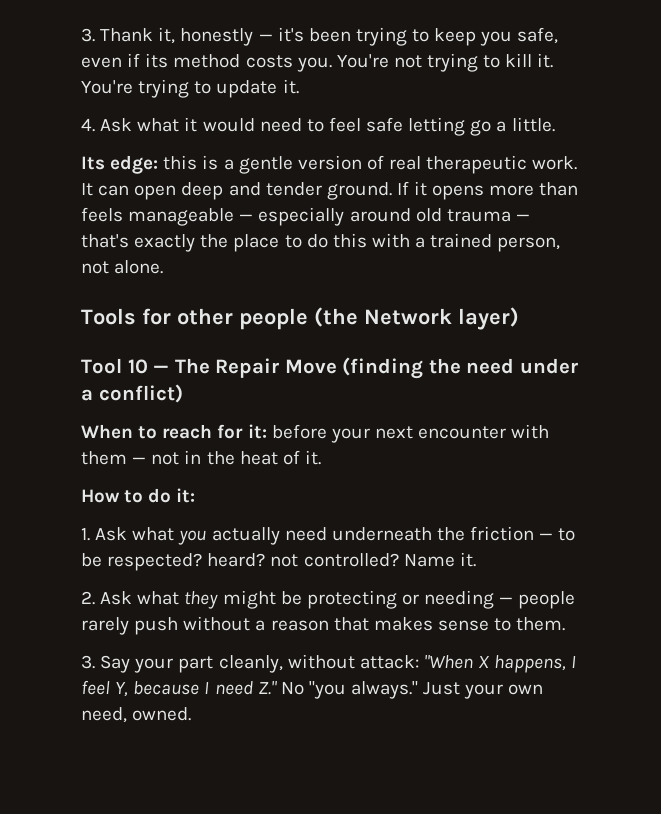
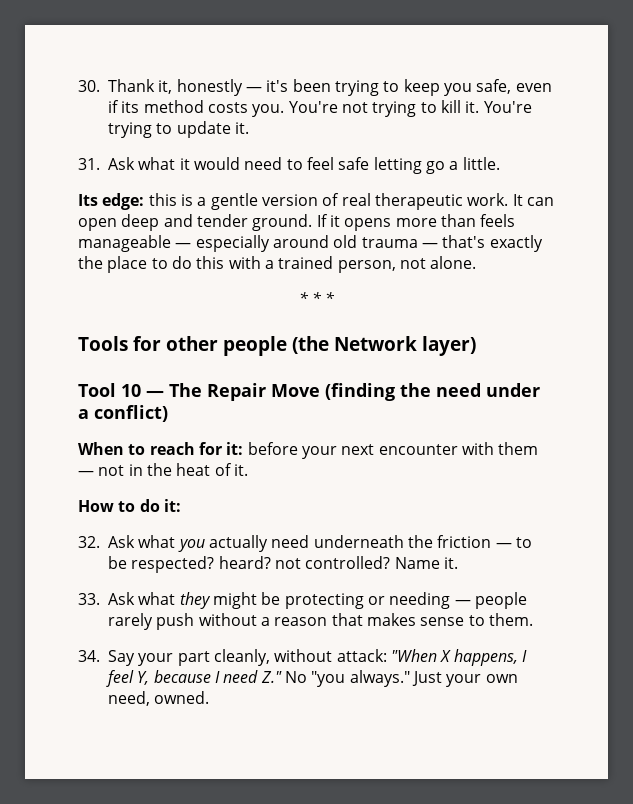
[81,28,95,42] 3. -> [78,80,100,92] 30.
[81,118,95,132] 4. -> [78,158,100,170] 31.
(164, 267) none -> [298,292,336,305] // * * *
[81,528,90,541] 1. -> [78,536,100,548] 32.
[81,591,95,605] 2. -> [78,593,100,605] 33.
[81,655,95,669] 3. -> [78,650,100,662] 34.

